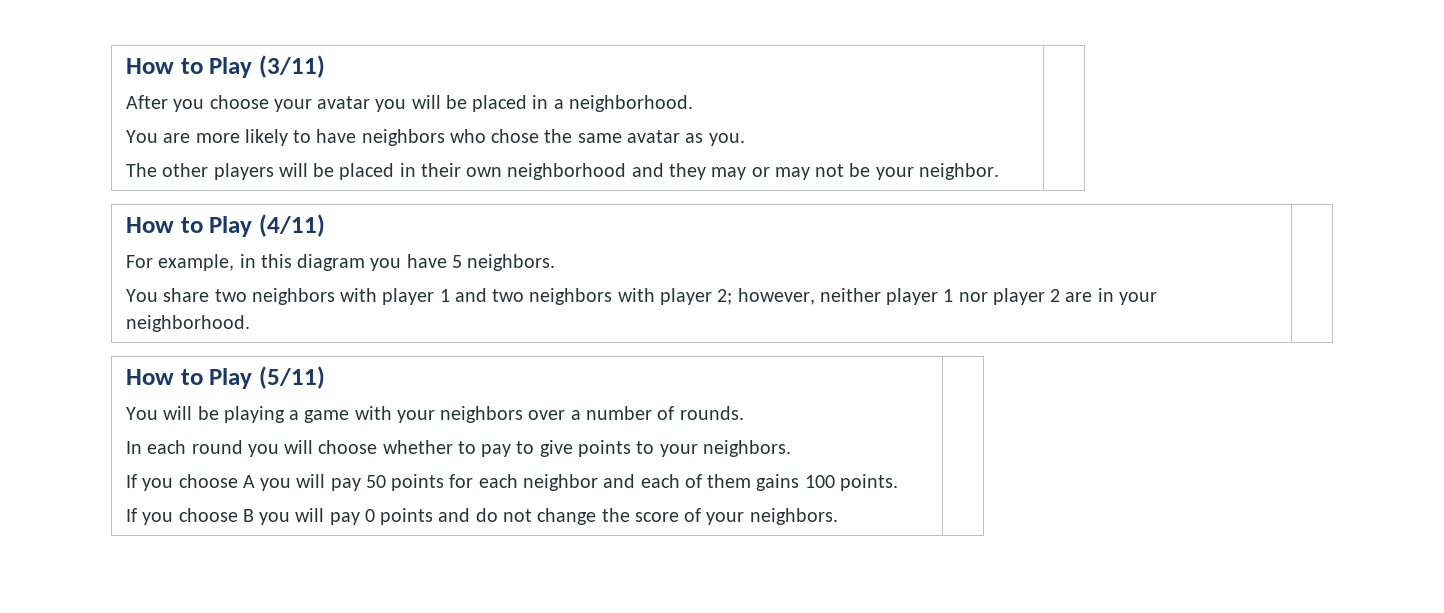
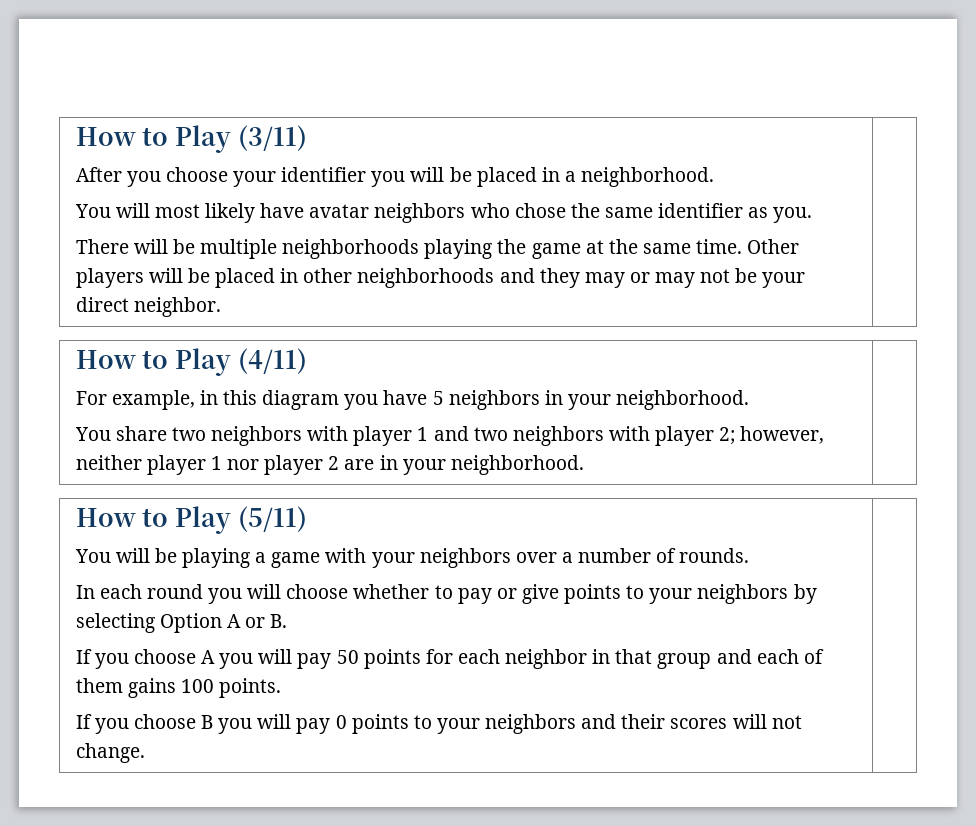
[317,96,371,109] avatar -> [281,167,367,182] identifier
[163,129,357,146] are more likely to have -> [115,203,370,223] will most likely have avatar
[627,130,681,143] avatar -> [658,203,744,218] identifier
[126,163,209,177] The other -> [75,239,800,259] There will be multiple neighborhoods playing the game at the same time. Other
[420,163,627,180] their own neighborhood -> [303,268,495,288] other neighborhoods
(914, 173) none -> [75,297,129,312] direct
[467,254,556,271] neighbors. -> [448,390,750,410] neighbors in your neighborhood.
[516,441,535,454] to -> [496,588,517,599] or
[702,440,791,457] neighbors. -> [697,584,817,604] [75,613,288,633] neighbors by selecting Option A or B.
(599, 482) none -> [592,649,712,669] in that group
[438,508,838,525] and do not change the score of your neighbors. -> [413,714,802,734] [75,743,145,763] to your neighbors and their scores will not change.

